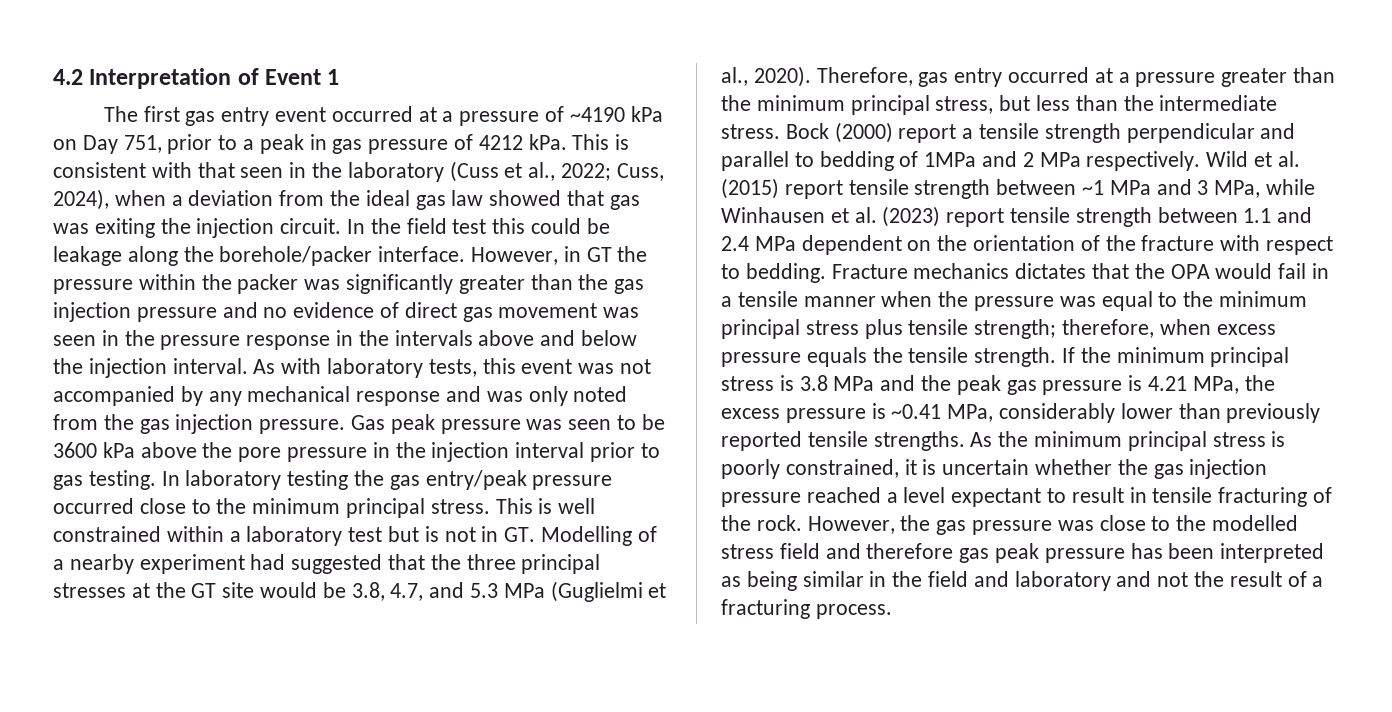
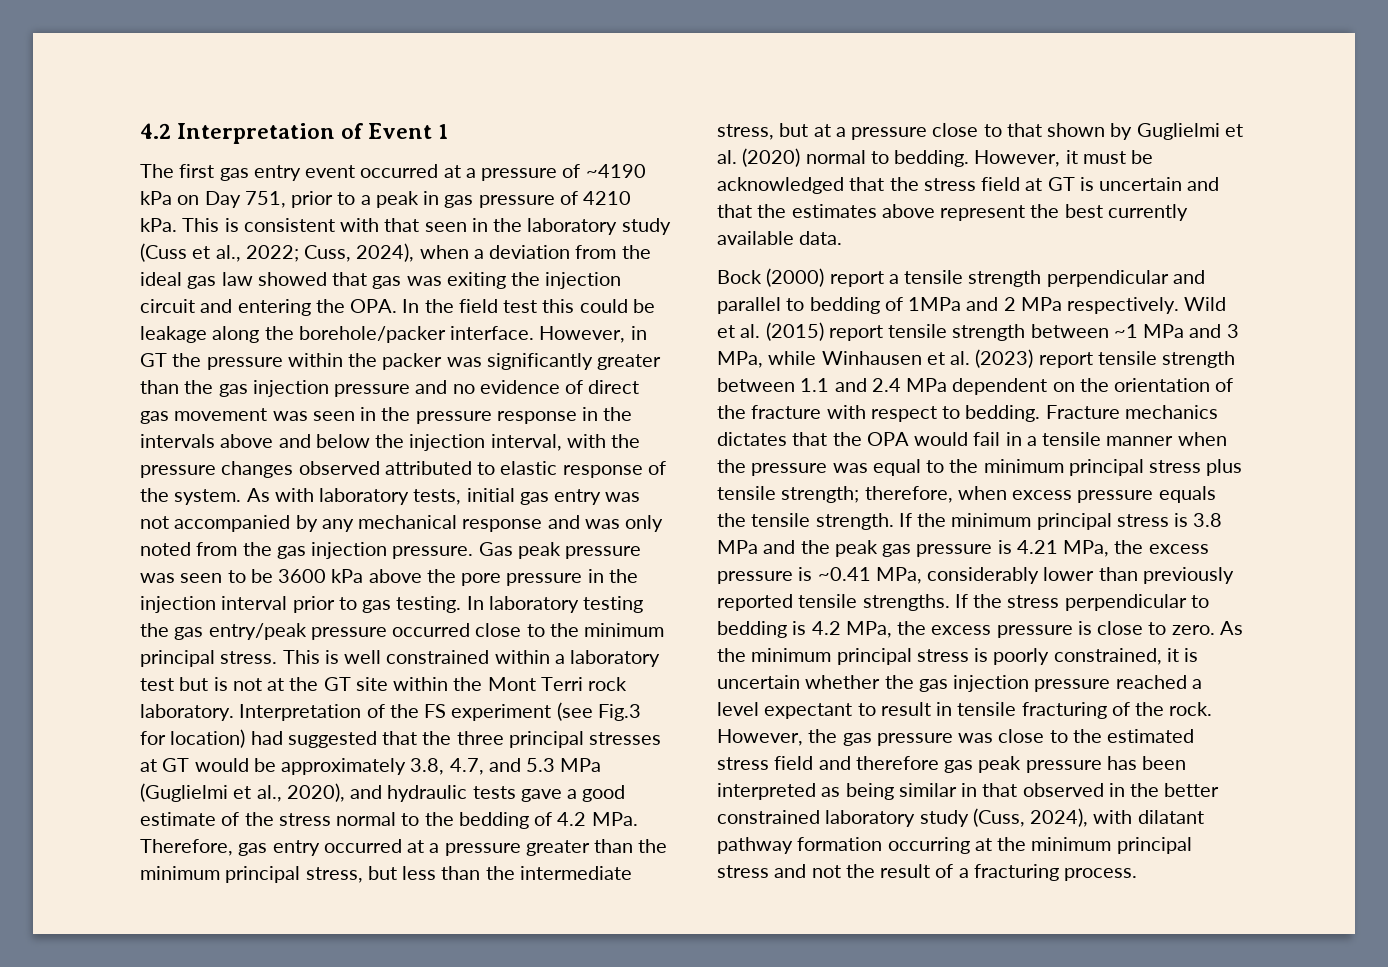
[478,135,523,150] 4212 -> [583,191,632,205] 4210
(444, 172) none -> [621,218,671,235] study
[280,218,342,234] circuit. -> [140,299,398,316] circuit and entering the OPA.
[172,358,248,374] interval. -> [490,434,641,451] [140,461,666,478] [140,488,242,505] interval, with the pressure changes observed attributed to elastic response of the system.
[482,358,573,374] this event -> [466,488,602,505] initial gas entry
[481,526,657,546] [53,554,245,574] in GT. Modelling of a nearby experiment -> [267,677,628,691] [140,702,641,721] [140,729,246,748] at the GT site within the Mont Terri rock laboratory. Interpretation of the FS experiment (see Fig.3 for location)
[155,582,255,598] the GT site -> [162,758,190,772] GT
(346, 590) none -> [281,758,407,775] approximately
[753,66,811,87] 2020). -> [286,783,626,802] [140,812,638,829] 2020), and hydraulic tests gave a good estimate of the stress normal to the bedding of 4.2 MPa.
[721,124,780,139] stress. -> [717,123,1243,140] [717,148,1154,167] [717,177,1220,194] [717,204,1188,221] [717,231,843,245] stress, but at a pressure close to that shown by Guglielmi et al. (2020) normal to bedding. However, it must be acknowledged that the stress field at GT is uncertain and that the estimates above represent the best currently available data. //
(965, 441) none -> [954,594,1209,611] [717,621,1215,638] If the stress perpendicular to bedding is 4.2 MPa, the excess pressure is close to zero.
[1212,515,1299,531] modelled -> [1107,729,1195,743] estimated
[892,571,1111,591] the field and laboratory -> [982,783,1220,797] [717,808,1204,827] [717,837,1192,854] [717,865,769,878] that observed in the better constrained laboratory study (Cuss, 2024), with dilatant pathway formation occurring at the minimum principal stress

